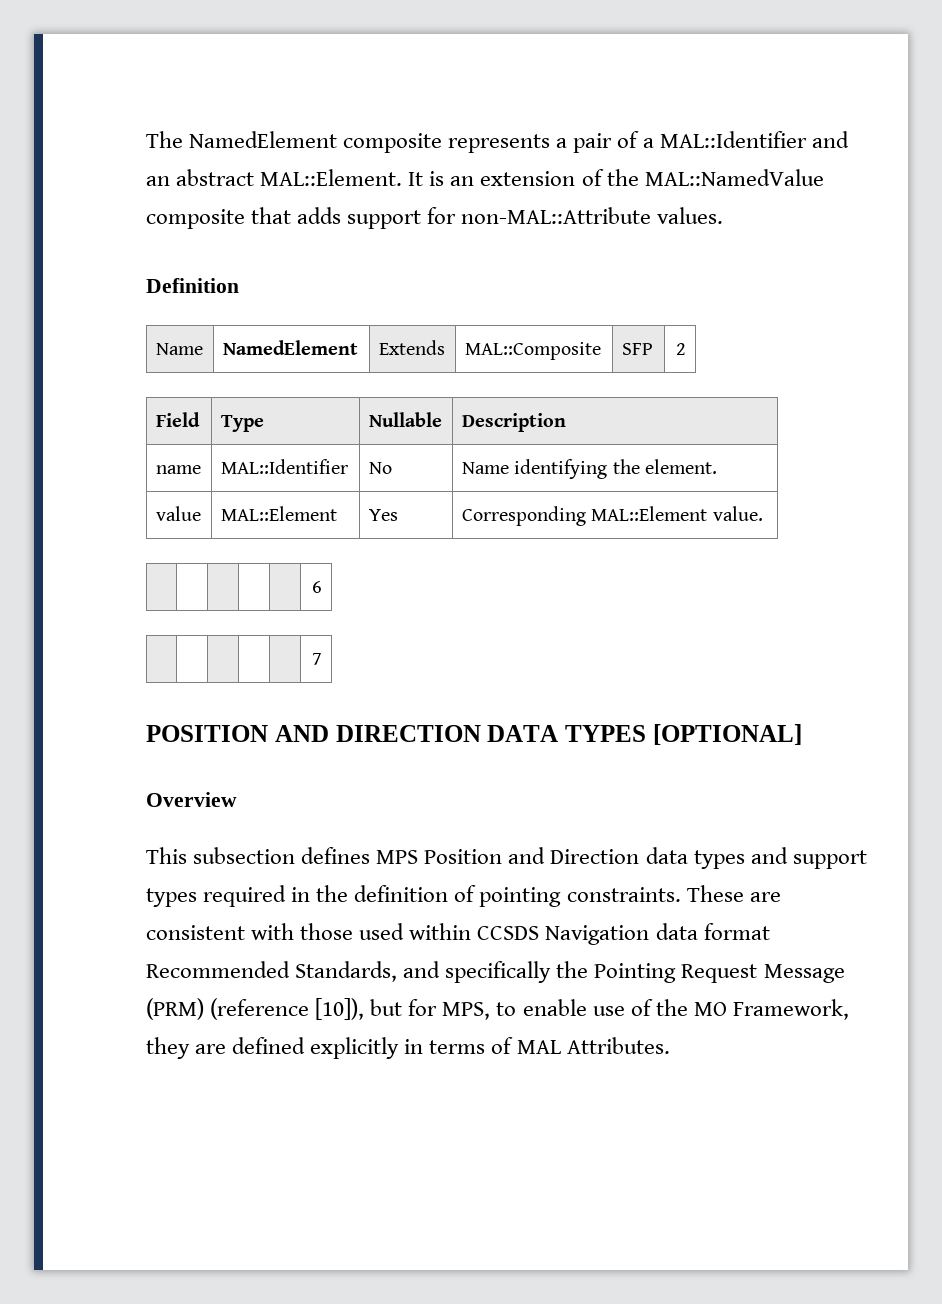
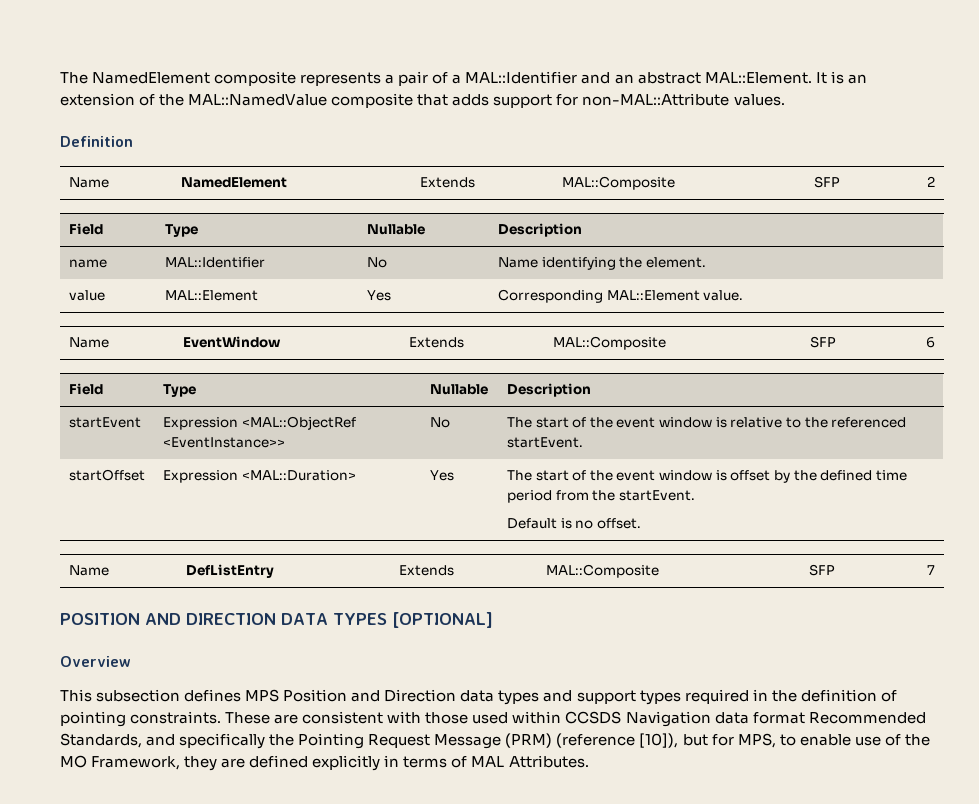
[312,581,323,593] | | | | | 6 // | | | | -> [68,337,109,348] [182,336,281,348] [408,337,464,348] [552,336,666,350] [809,336,836,348] [926,337,936,348] [68,383,103,395] [162,384,196,397] [429,384,488,395] [506,383,591,397] [68,417,141,428] [162,416,356,430] [162,437,285,448] [429,417,450,428] [506,417,907,428] [506,437,583,448] [68,469,145,481] [162,470,356,483] [429,470,454,481] [506,470,907,483] [506,490,695,503] [506,518,641,529] [68,565,109,576] [185,564,274,578] [398,565,454,576] [545,564,659,578] [808,564,835,576] Name | EventWindow | Extends | MAL::Composite | SFP | 6 // Field | Type | Nullable | Description // startEvent | Expression <MAL::ObjectRef <EventInstance>> | No | The start of the event window is relative to the referenced startEvent. // startOffset | Expression <MAL::Duration> | Yes | The start of the event window is offset by the defined time period from the startEvent. // Default is no offset. // Name | DefListEntry | Extends | MAL::Composite | SFP

